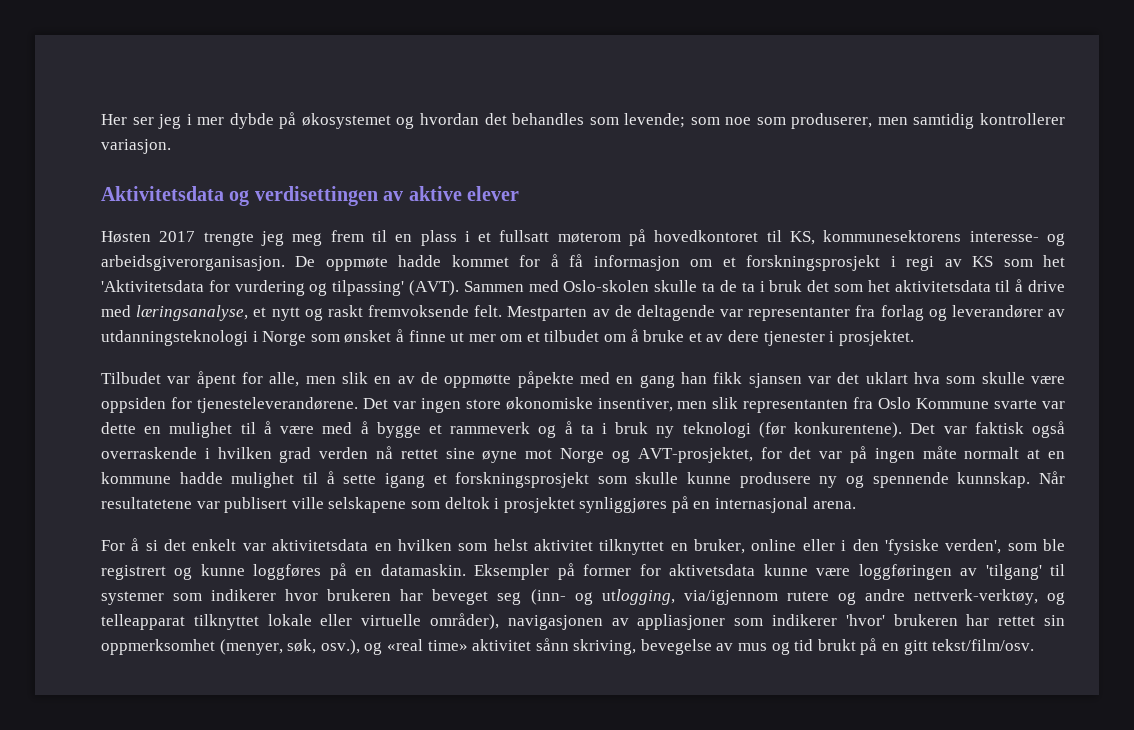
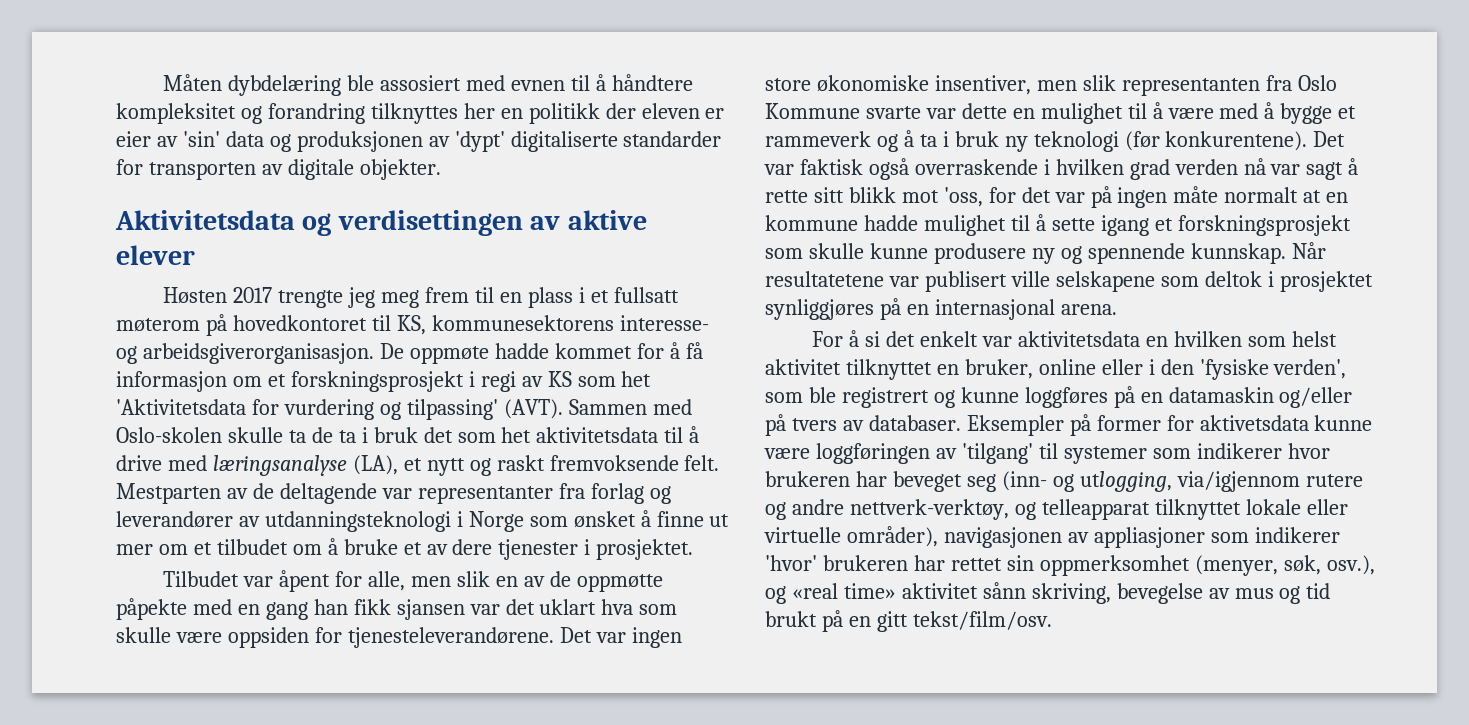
[101,112,1065,129] [101,139,171,154] Her ser jeg i mer dybde på økosystemet og hvordan det behandles som levende; som noe som produserer, men samtidig kontrollerer variasjon. -> [163,74,693,96] [116,103,725,124] [116,131,722,152] [116,159,441,180] Måten dybdelæring ble assosiert med evnen til å håndtere kompleksitet og forandring tilknyttes her en politikk der eleven er eier av 'sin' data og produksjonen av 'dypt' digitaliserte standarder for transporten av digitale objekter.
[136,305,249,321] læringsanalyse, -> [212,455,398,476] læringsanalyse (LA),
[400,447,753,463] rettet sine øyne mot Norge og AVT-prosjektet, -> [1270,158,1359,180] [765,187,983,207] var sagt å rette sitt blikk mot 'oss,
[380,564,466,576] datamaskin. -> [1168,387,1353,408] [765,414,961,436] datamaskin og/eller på tvers av databaser.

